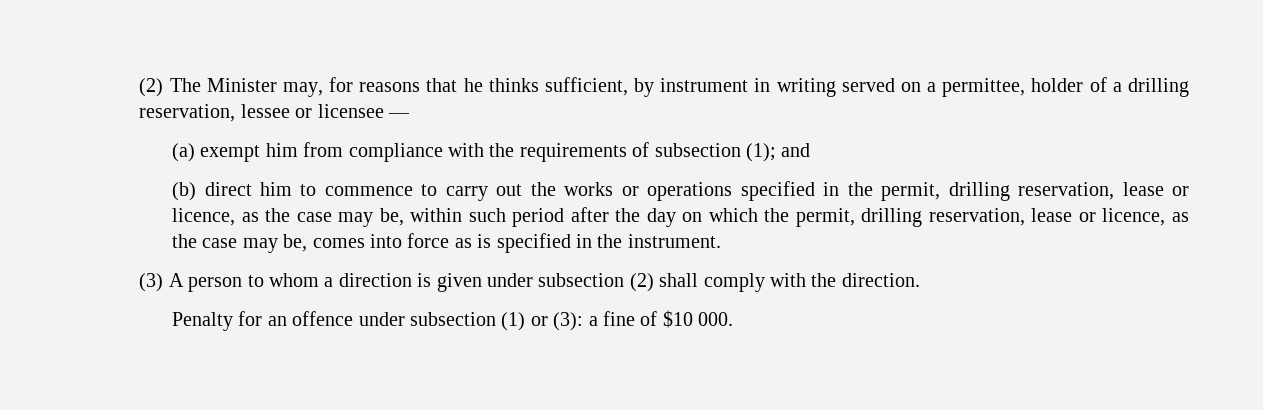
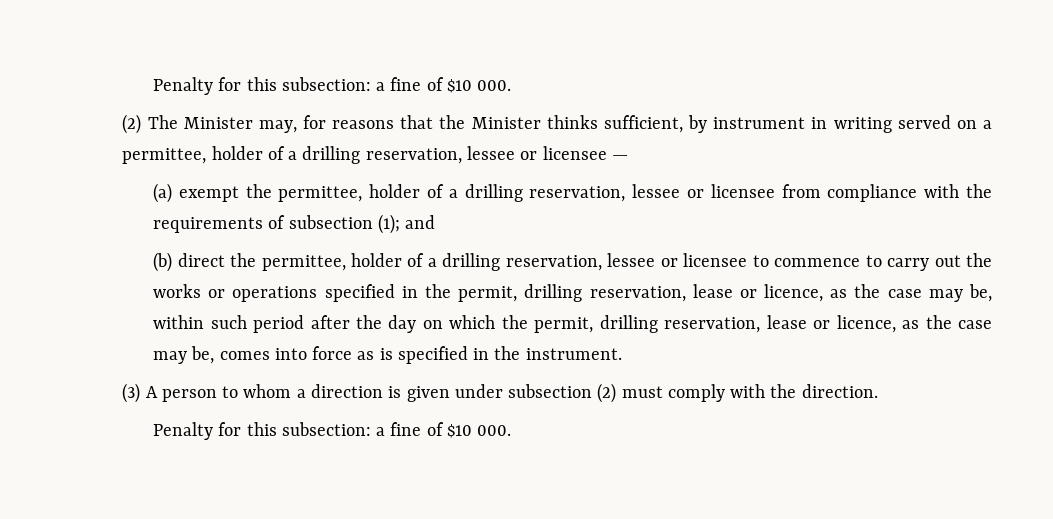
(139, 87) none -> [153,77,512,95] Penalty for this subsection: a fine of $10 000. //
[463,78,483,92] he -> [439,115,541,129] the Minister
[265,143,298,157] him -> [245,184,775,202] the permittee, holder of a drilling reservation, lessee or licensee
[260,182,293,196] him -> [230,253,748,271] the permittee, holder of a drilling reservation, lessee or licensee
[659,273,699,287] shall -> [621,386,663,398] must
[267,311,584,331] an offence under subsection (1) or (3): -> [246,422,371,436] this subsection:

